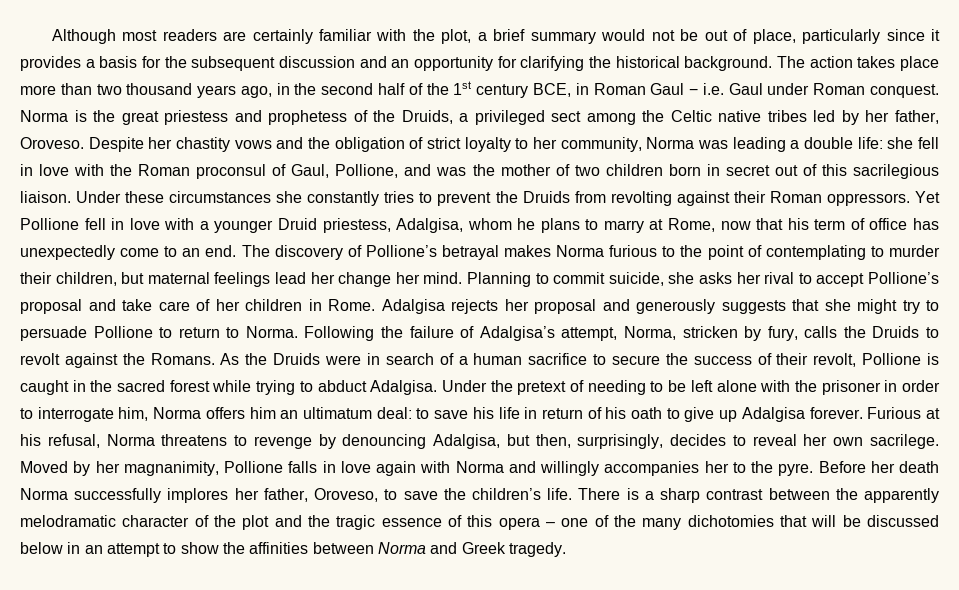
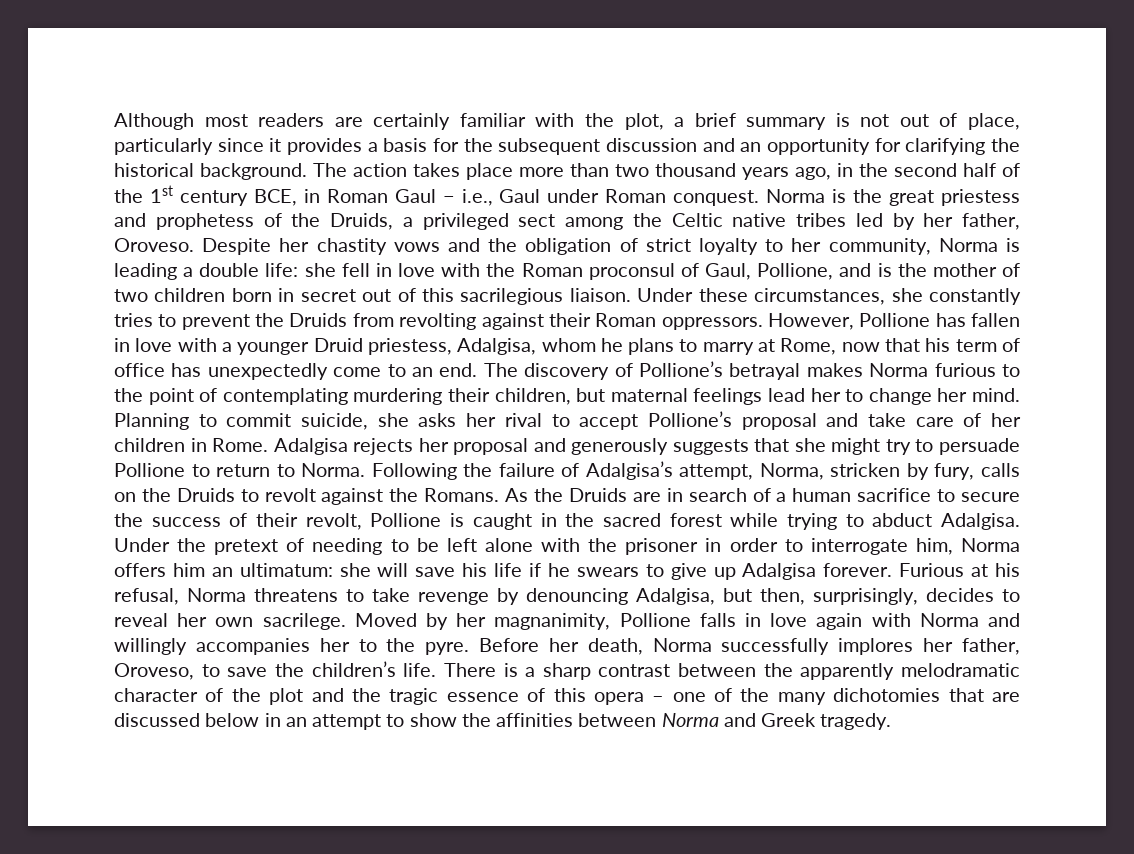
[601,29,699,41] would not be -> [835,113,890,127] is not
[702,83,724,95] i.e. -> [461,189,493,206] i.e.,
[698,140,728,149] was -> [1006,238,1021,252] is
[436,167,467,176] was -> [877,263,892,277] is
[169,191,272,203] circumstances -> [754,288,886,305] circumstances,
[914,191,940,203] [20,218,106,230] Yet Pollione fell -> [767,313,1021,330] However, Pollione has fallen
[870,245,941,257] to murder -> [353,388,443,405] murdering
(335, 278) none -> [845,389,864,402] to
(838, 332) none -> [114,492,136,502] on
[325,355,362,365] were -> [632,492,661,502] are
[302,407,663,419] ultimatum deal: to save his life in return of his oath -> [239,563,639,577] ultimatum: she will save his life if he swears
(248, 440) none -> [372,588,410,602] take
[899,461,939,473] death -> [587,638,643,655] death,
[811,515,861,527] will be -> [992,692,1021,702] are

